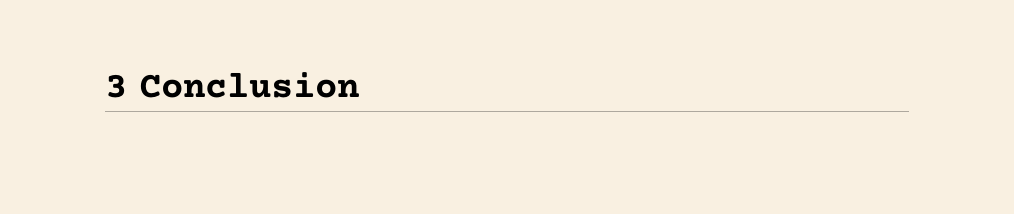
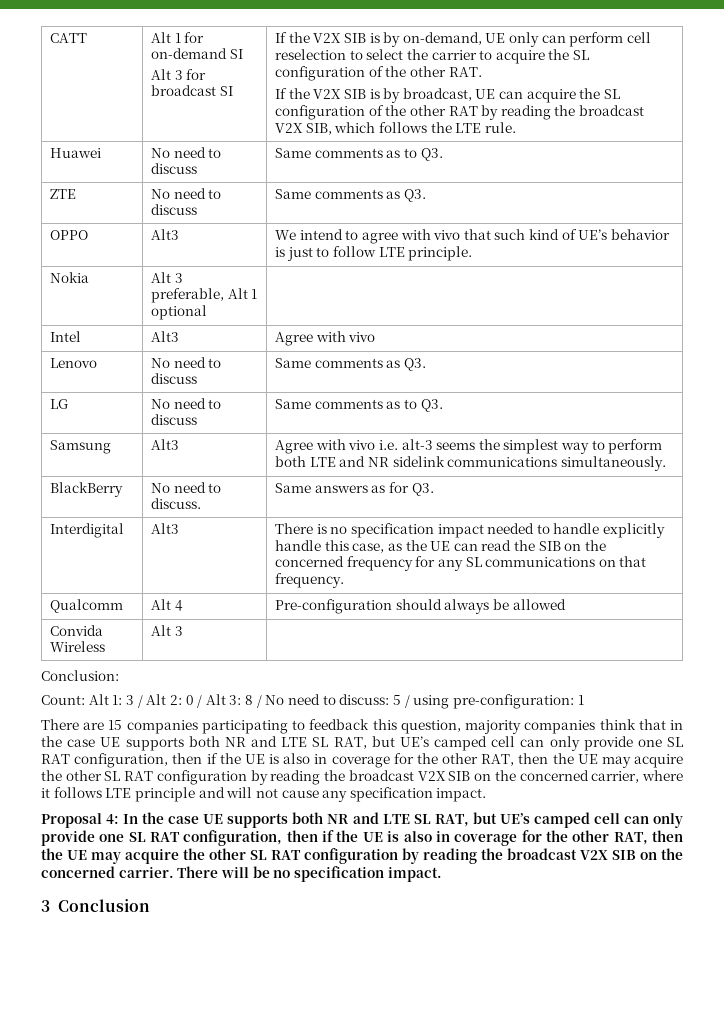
(105, 86) none -> [49,33,87,43] [150,32,205,43] [150,48,243,59] [150,69,207,80] [150,85,233,96] [274,32,652,47] [274,49,590,64] [274,66,482,81] [274,88,621,103] [274,105,645,120] [274,122,516,135] [49,148,101,158] [150,147,222,158] [150,163,197,174] [274,148,443,161] [49,189,76,199] [150,188,222,199] [150,204,197,215] [274,189,426,202] [49,230,88,240] [150,229,179,240] [274,229,671,244] [274,246,473,261] [49,272,89,283] [150,272,183,283] [150,288,258,303] [150,305,207,320] [49,331,81,342] [150,331,179,342] [274,331,376,346] [49,358,97,368] [150,357,222,368] [150,373,197,384] [274,358,426,371] [49,399,68,409] [150,398,222,409] [150,414,197,425] [274,399,443,412] [49,440,111,454] [150,439,179,450] [274,439,663,454] [274,456,666,471] [49,482,123,497] [150,482,222,493] [150,498,201,509] [274,482,434,496] [49,523,124,538] [150,523,179,534] [274,523,666,538] [274,540,607,553] [274,556,647,571] [274,573,344,588] [49,599,123,613] [150,599,183,611] [274,599,566,614] [49,625,103,636] [49,641,105,652] [150,625,183,636] [41,670,119,681] [41,694,584,709] [41,719,684,734] [41,736,683,751] [41,753,683,768] [41,770,684,785] [41,787,487,802] [41,812,683,828] [41,830,684,846] [41,848,683,864] [41,866,442,882] CATT | Alt 1 for on-demand SI // Alt 3 for broadcast SI | If the V2X SIB is by on-demand, UE only can perform cell reselection to select the carrier to acquire the SL configuration of the other RAT. // If the V2X SIB is by broadcast, UE can acquire the SL configuration of the other RAT by reading the broadcast V2X SIB, which follows the LTE rule. // Huawei | No need to discuss | Same comments as to Q3. // ZTE | No need to discuss | Same comments as Q3. // OPPO | Alt3 | We intend to agree with vivo that such kind of UE’s behavior is just to follow LTE principle. // Nokia | Alt 3 preferable, Alt 1 optional | // Intel | Alt3 | Agree with vivo // Lenovo | No need to discuss | Same comments as Q3. // LG | No need to discuss | Same comments as to Q3. // Samsung | Alt3 | Agree with vivo i.e. alt-3 seems the simplest way to perform both LTE and NR sidelink communications simultaneously. // BlackBerry | No need to discuss. | Same answers as for Q3. // Interdigital | Alt3 | There is no specification impact needed to handle explicitly handle this case, as the UE can read the SIB on the concerned frequency for any SL communications on that frequency. // Qualcomm | Alt 4 | Pre-configuration should always be allowed // Convida Wireless | Alt 3 | // Conclusion: // Count: Alt 1: 3 / Alt 2: 0 / Alt 3: 8 / No need to discuss: 5 / using pre-configuration: 1 // There are 15 companies participating to feedback this question, majority companies think that in the case UE supports both NR and LTE SL RAT, but UE’s camped cell can only provide one SL RAT configuration, then if the UE is also in coverage for the other RAT, then the UE may acquire the other SL RAT configuration by reading the broadcast V2X SIB on the concerned carrier, where it follows LTE principle and will not cause any specification impact. // Proposal 4: In the case UE supports both NR and LTE SL RAT, but UE’s camped cell can only provide one SL RAT configuration, then if the UE is also in coverage for the other RAT, then the UE may acquire the other SL RAT configuration by reading the broadcast V2X SIB on the concerned carrier. There will be no specification impact. //

